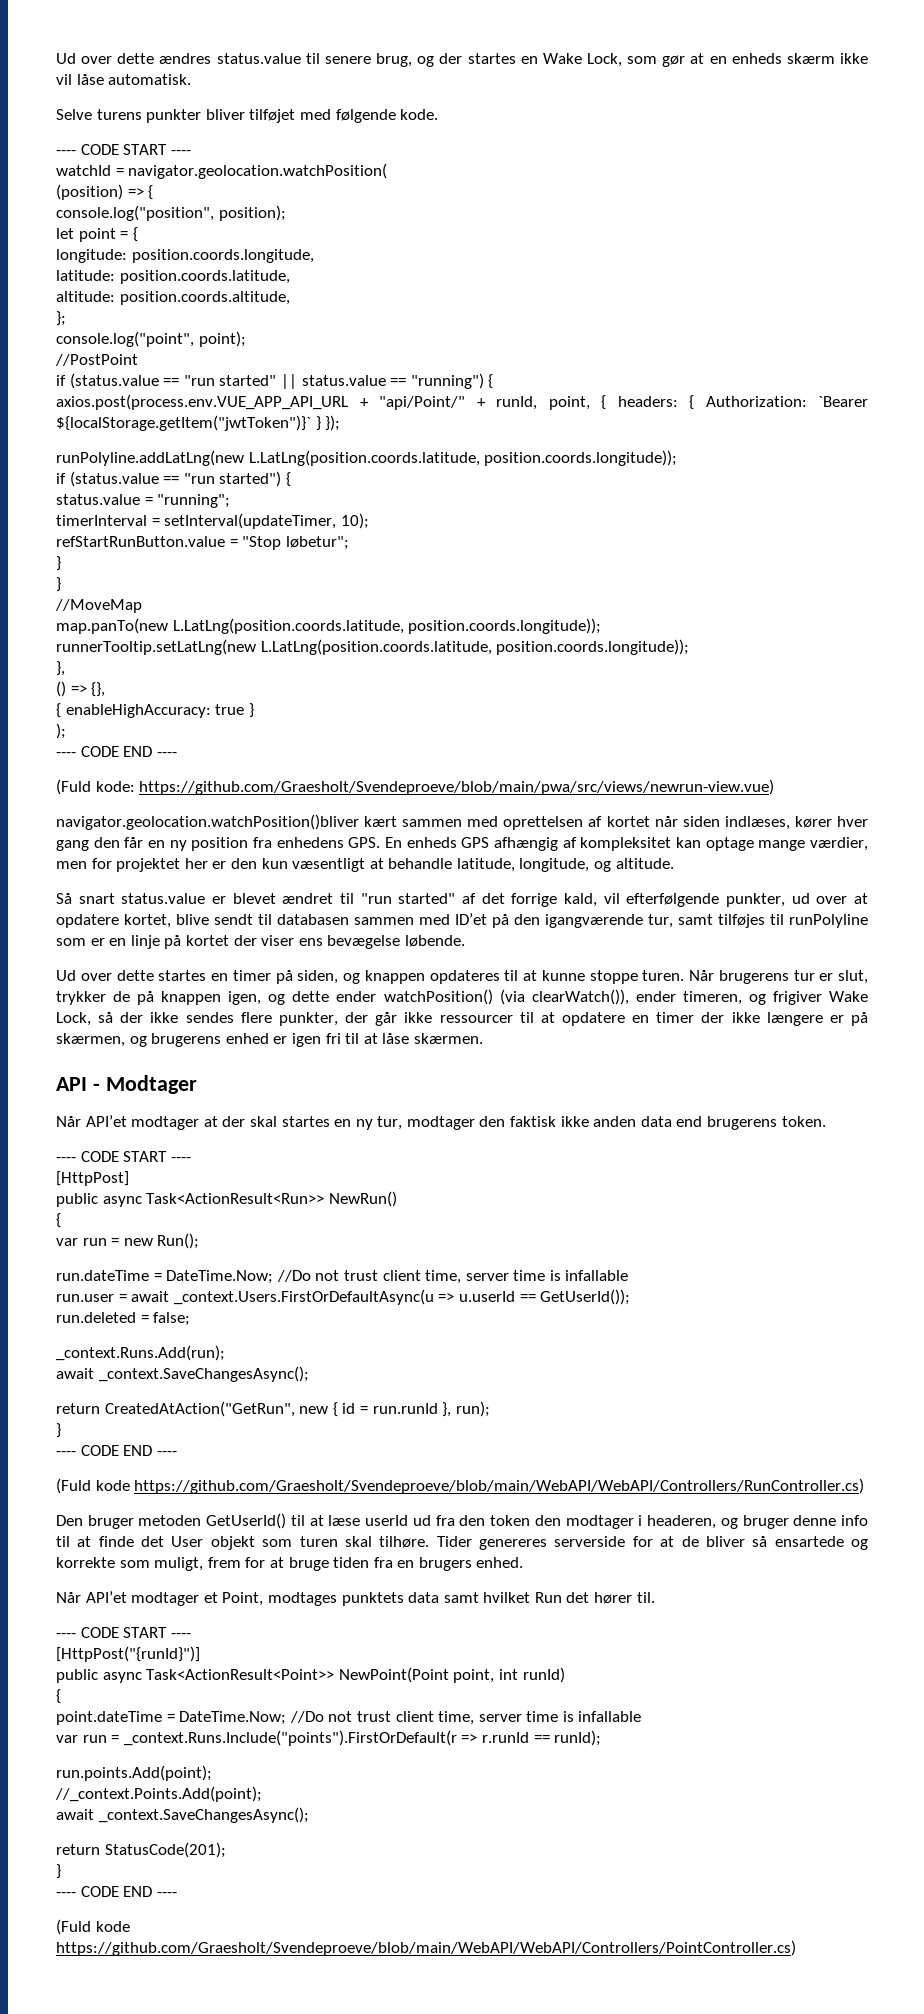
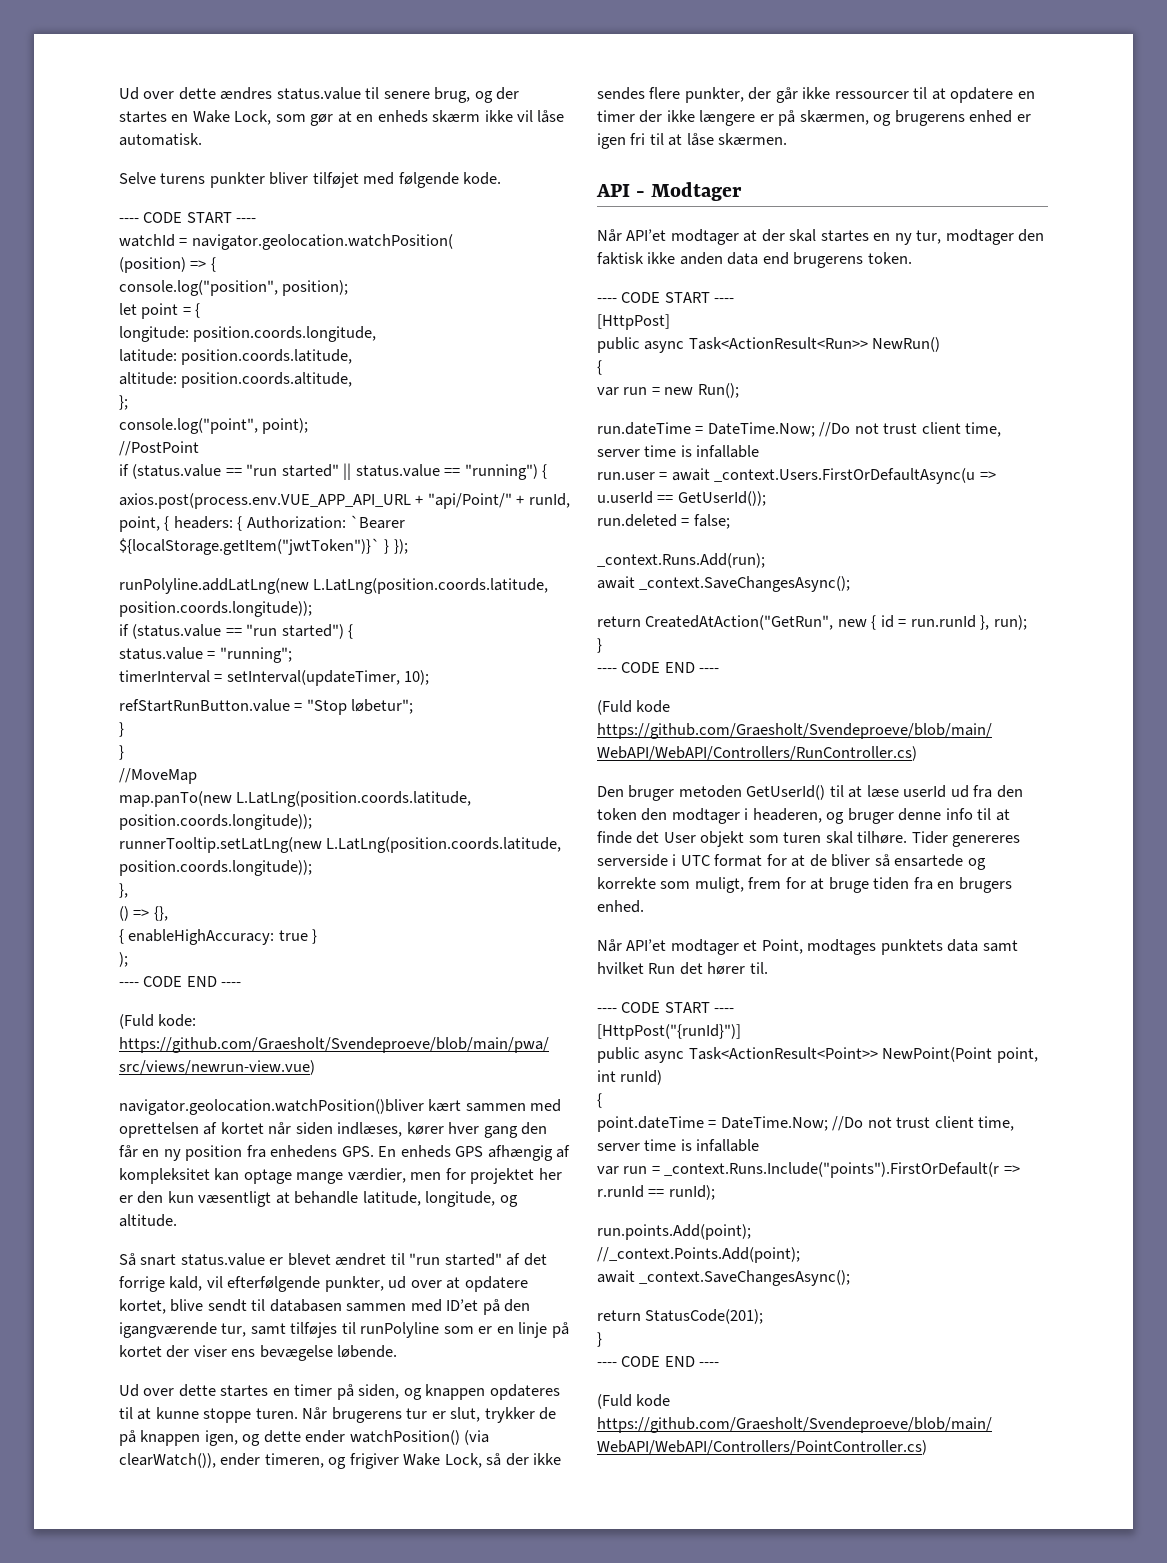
(626, 1541) none -> [672,854,763,867] i UTC format

